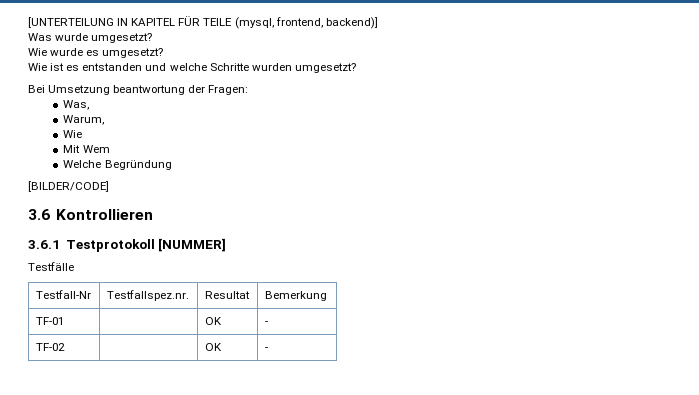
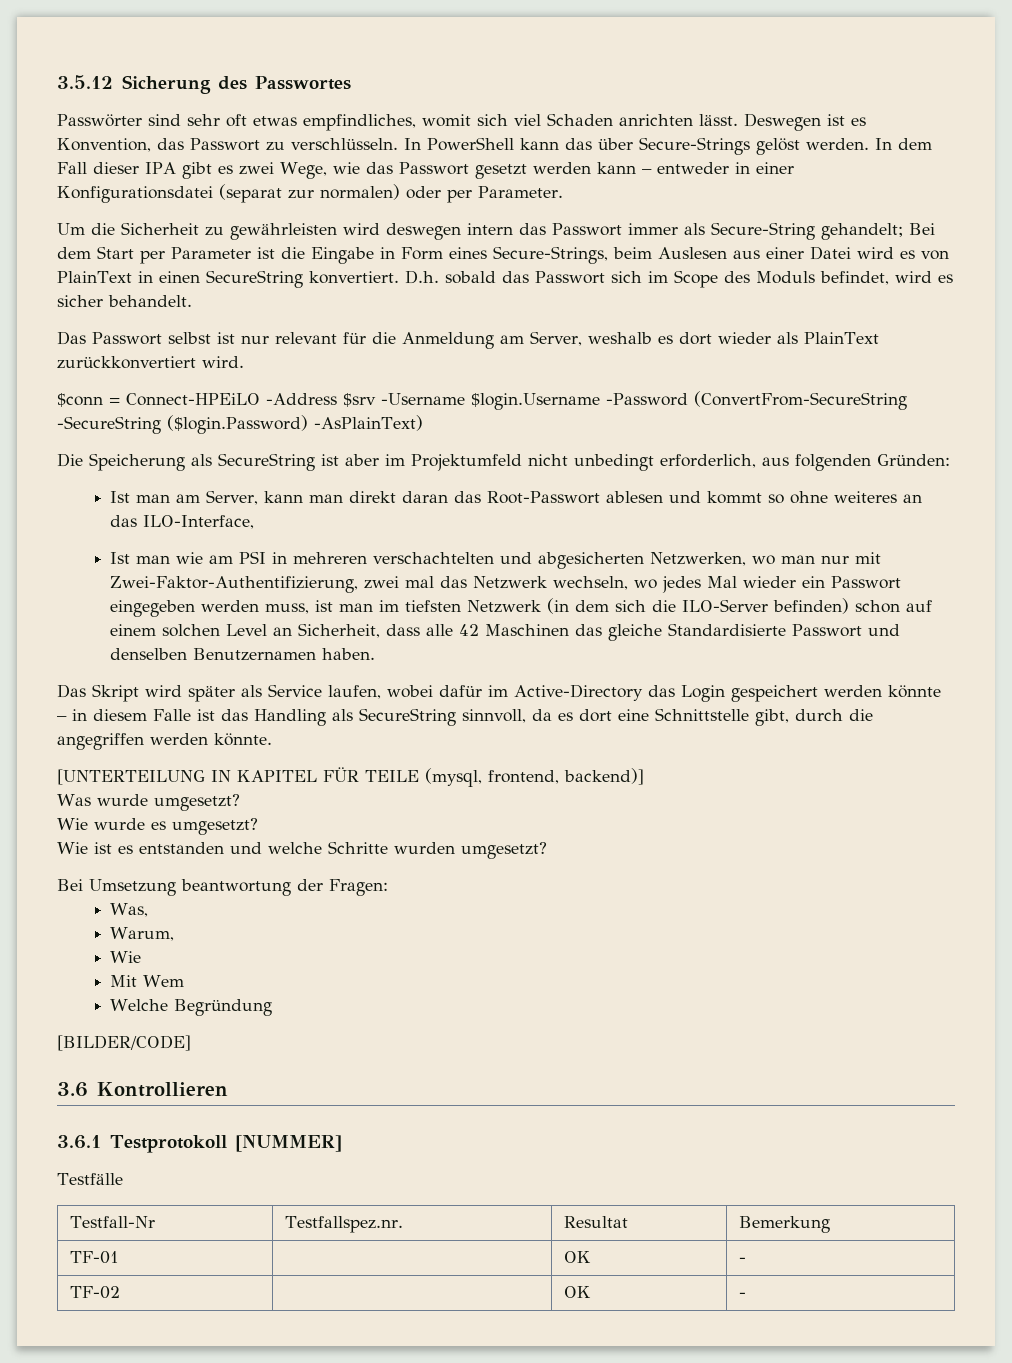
(28, 22) none -> [57,75,351,94] [57,113,866,131] [57,137,932,155] [57,162,794,179] [57,184,563,203] [57,222,935,240] [57,246,949,264] [57,270,953,288] [57,295,192,307] [57,331,879,349] [57,356,244,369] [57,391,907,410] [57,415,423,434] [57,453,950,471] [110,490,923,505] [110,515,255,529] [110,551,882,569] [110,576,902,593] [110,598,933,617] [110,623,901,641] [110,648,376,661] [57,684,941,702] [57,708,873,726] [57,733,272,750] 3.5.12 Sicherung des Passwortes // Passwörter sind sehr oft etwas empfindliches, womit sich viel Schaden anrichten lässt. Deswegen ist es Konvention, das Passwort zu verschlüsseln. In PowerShell kann das über Secure-Strings gelöst werden. In dem Fall dieser IPA gibt es zwei Wege, wie das Passwort gesetzt werden kann – entweder in einer Konfigurationsdatei (separat zur normalen) oder per Parameter. // Um die Sicherheit zu gewährleisten wird deswegen intern das Passwort immer als Secure-String gehandelt; Bei dem Start per Parameter ist die Eingabe in Form eines Secure-Strings, beim Auslesen aus einer Datei wird es von PlainText in einen SecureString konvertiert. D.h. sobald das Passwort sich im Scope des Moduls befindet, wird es sicher behandelt. // Das Passwort selbst ist nur relevant für die Anmeldung am Server, weshalb es dort wieder als PlainText zurückkonvertiert wird. // $conn = Connect-HPEiLO -Address $srv -Username $login.Username -Password (ConvertFrom-SecureString -SecureString ($login.Password) -AsPlainText) // Die Speicherung als SecureString ist aber im Projektumfeld nicht unbedingt erforderlich, aus folgenden Gründen: // Ist man am Server, kann man direkt daran das Root-Passwort ablesen und kommt so ohne weiteres an das ILO-Interface, // Ist man wie am PSI in mehreren verschachtelten und abgesicherten Netzwerken, wo man nur mit Zwei-Faktor-Authentifizierung, zwei mal das Netzwerk wechseln, wo jedes Mal wieder ein Passwort eingegeben werden muss, ist man im tiefsten Netzwerk (in dem sich die ILO-Server befinden) schon auf einem solchen Level an Sicherheit, dass alle 42 Maschinen das gleiche Standardisierte Passwort und denselben Benutzernamen haben. // Das Skript wird später als Service laufen, wobei dafür im Active-Directory das Login gespeichert werden könnte – in diesem Falle ist das Handling als SecureString sinnvoll, da es dort eine Schnittstelle gibt, durch die angegriffen werden könnte. //

